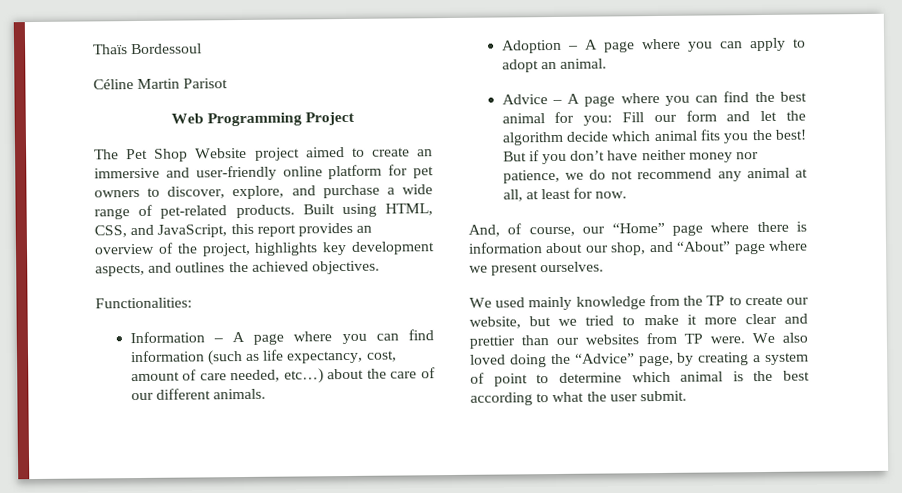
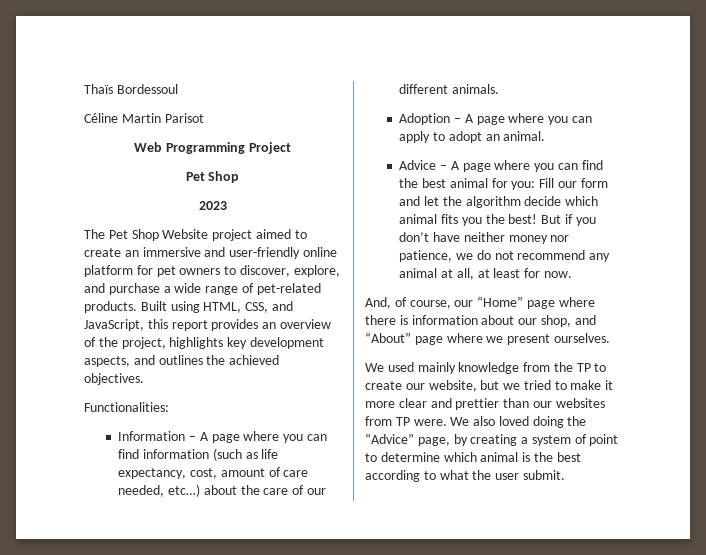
(356, 118) none -> [185,171,240,183] [198,201,227,210] // Pet Shop // 2023

